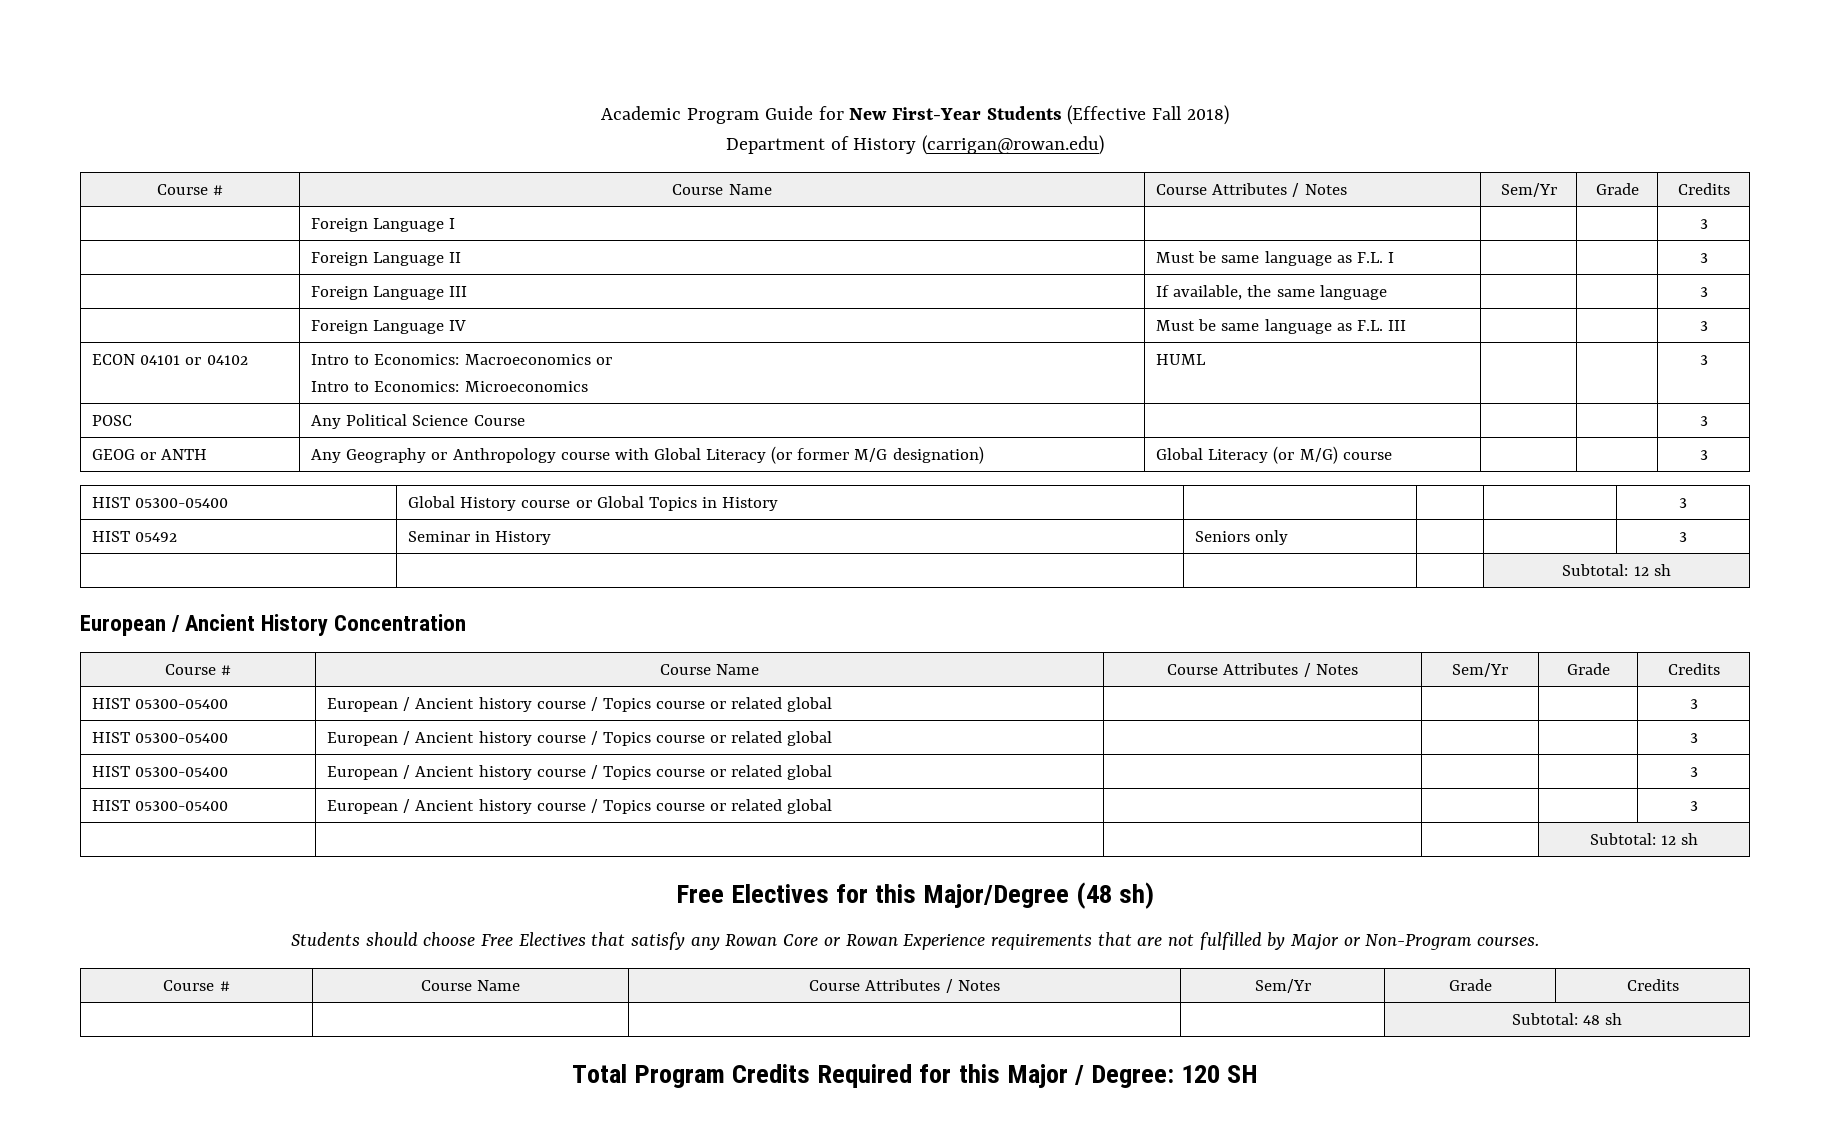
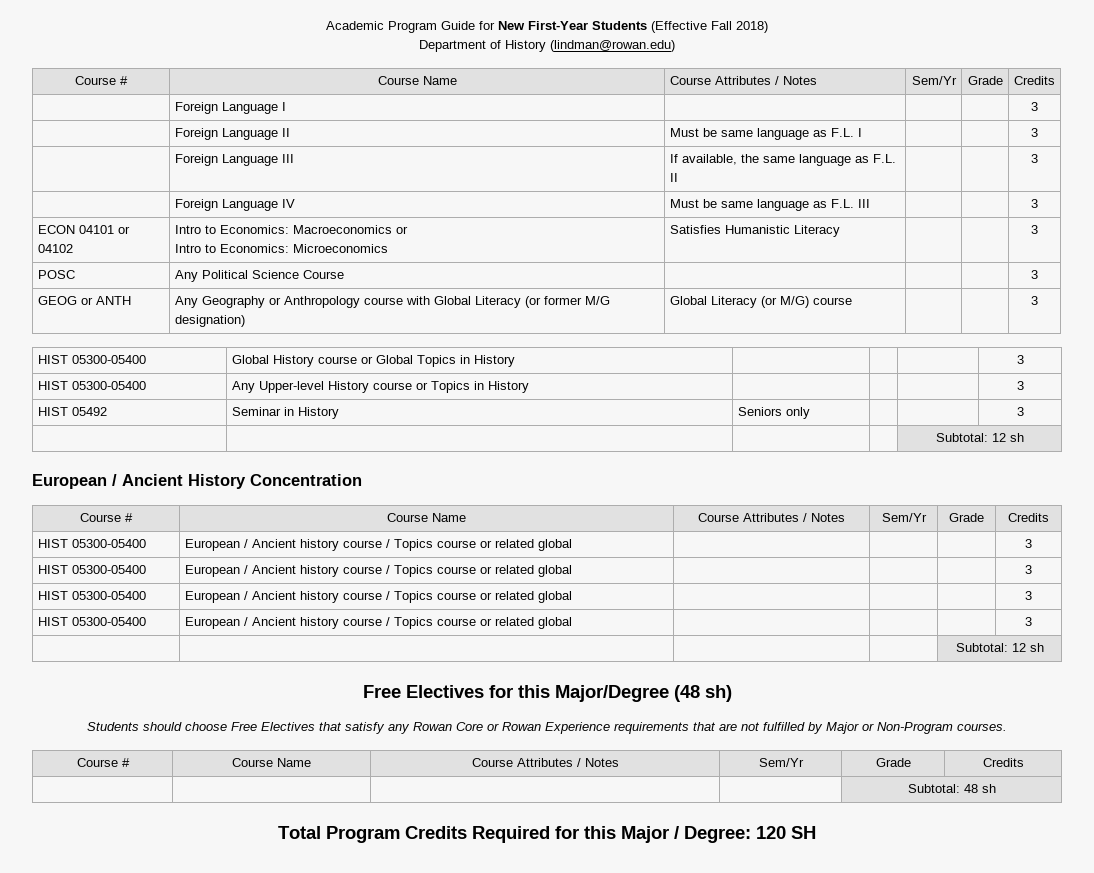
[922,135,1105,155] (carrigan@rowan.edu) -> [550,40,675,52] (lindman@rowan.edu)
(1387, 292) none -> [854,154,896,163] [669,173,678,182] as F.L. II
[1156,354,1207,365] HUML -> [669,225,840,237] Satisfies Humanistic Literacy
(1687, 503) none -> [37,381,146,390] [231,381,529,393] [1016,381,1024,390] // HIST 05300-05400 | Any Upper-level History course or Topics in History | | | | 3

